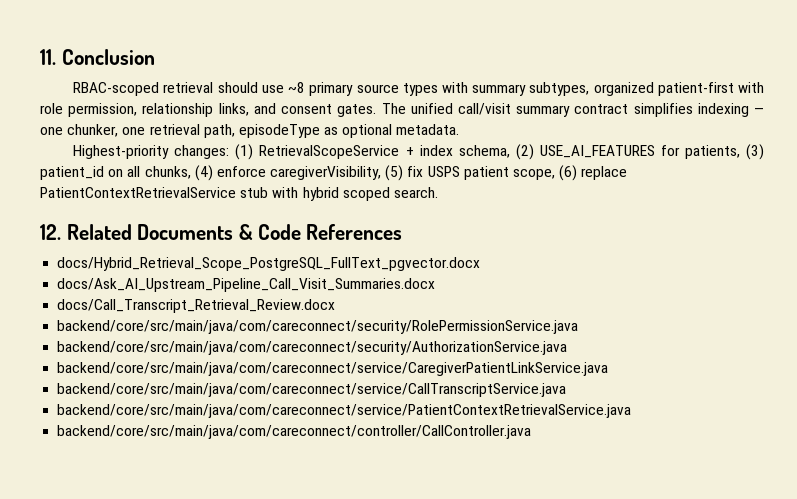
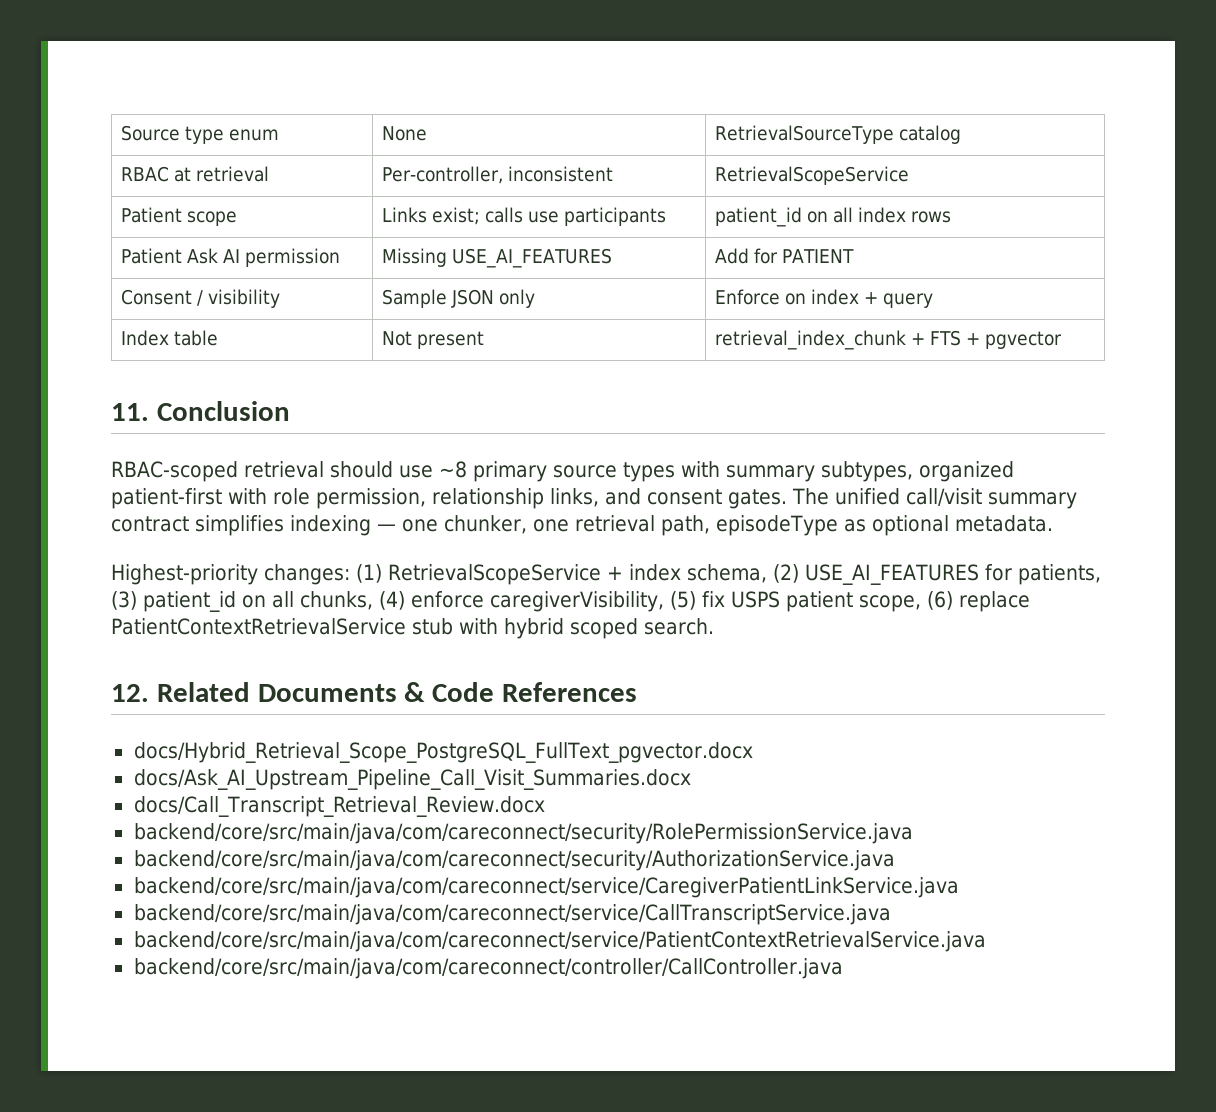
(40, 57) none -> [121,125,280,144] [382,126,428,141] [715,125,962,144] [121,166,270,182] [382,166,614,184] [715,166,910,185] [121,207,238,226] [382,207,667,226] [715,207,952,227] [121,248,341,267] [382,248,613,268] [715,248,855,264] [121,289,281,308] [382,289,536,308] [715,289,934,308] [121,330,219,346] [382,331,485,349] [715,330,1063,350] Source type enum | None | RetrievalSourceType catalog // RBAC at retrieval | Per-controller, inconsistent | RetrievalScopeService // Patient scope | Links exist; calls use participants | patient_id on all index rows // Patient Ask AI permission | Missing USE_AI_FEATURES | Add for PATIENT // Consent / visibility | Sample JSON only | Enforce on index + query // Index table | Not present | retrieval_index_chunk + FTS + pgvector //

